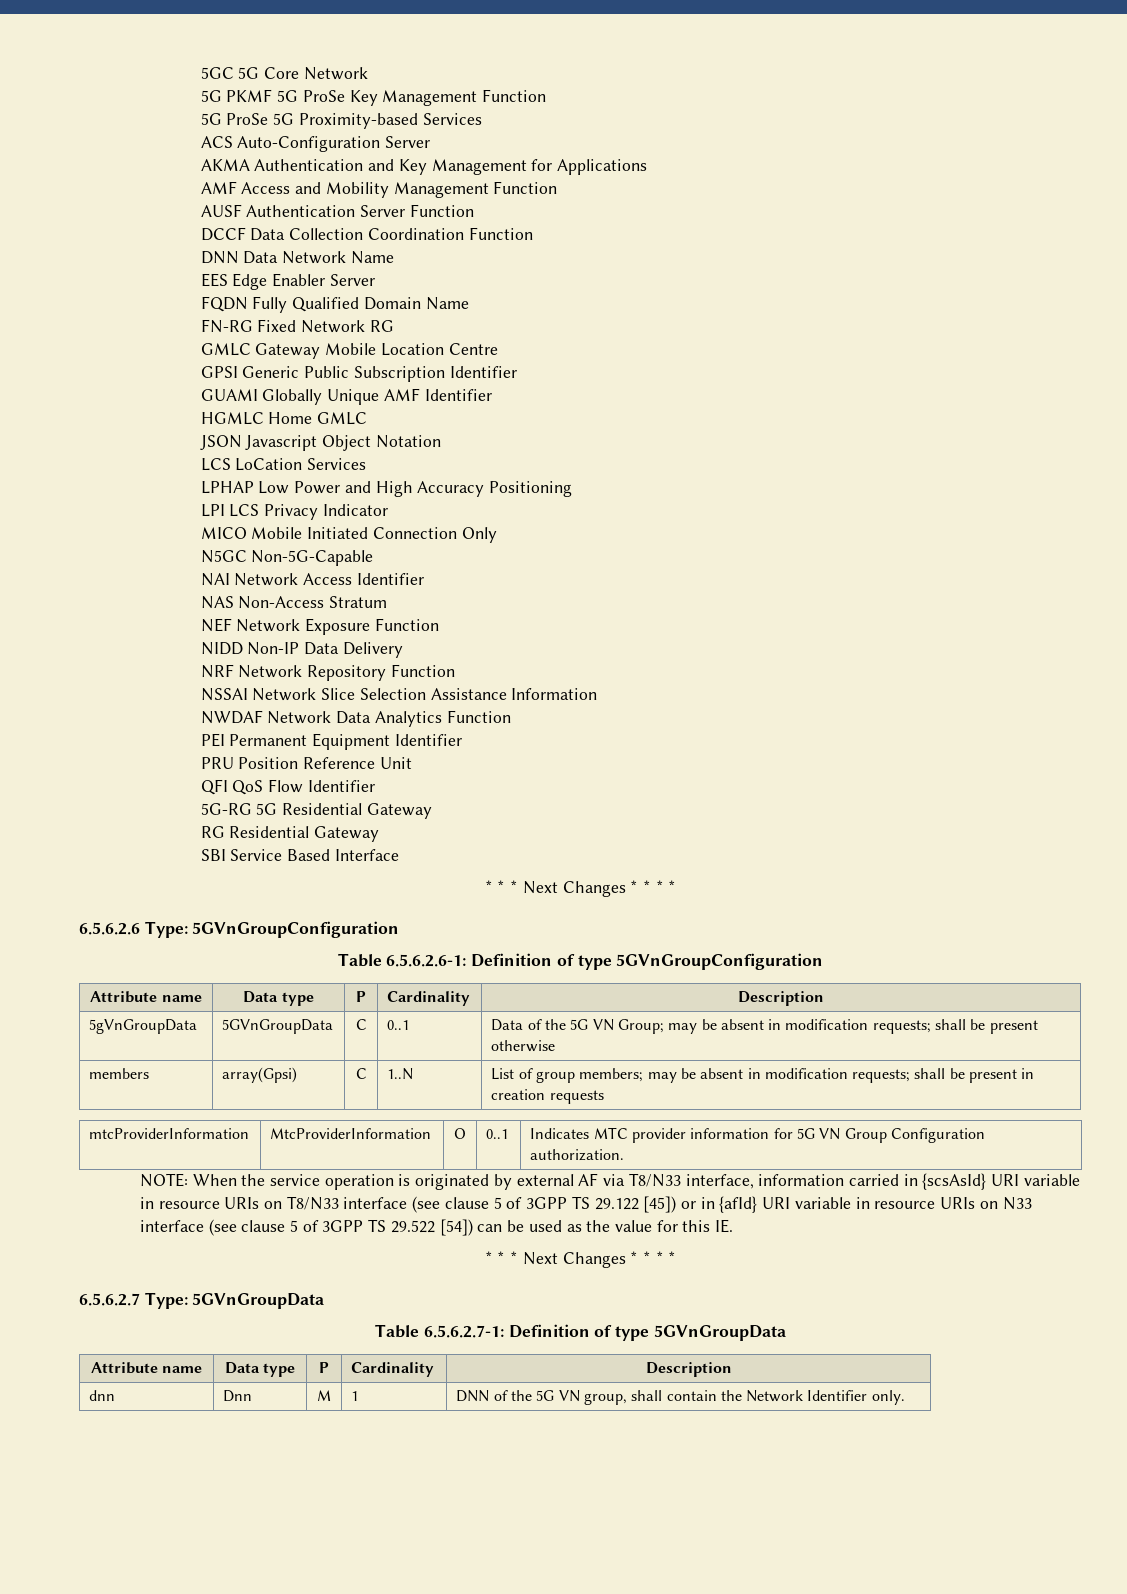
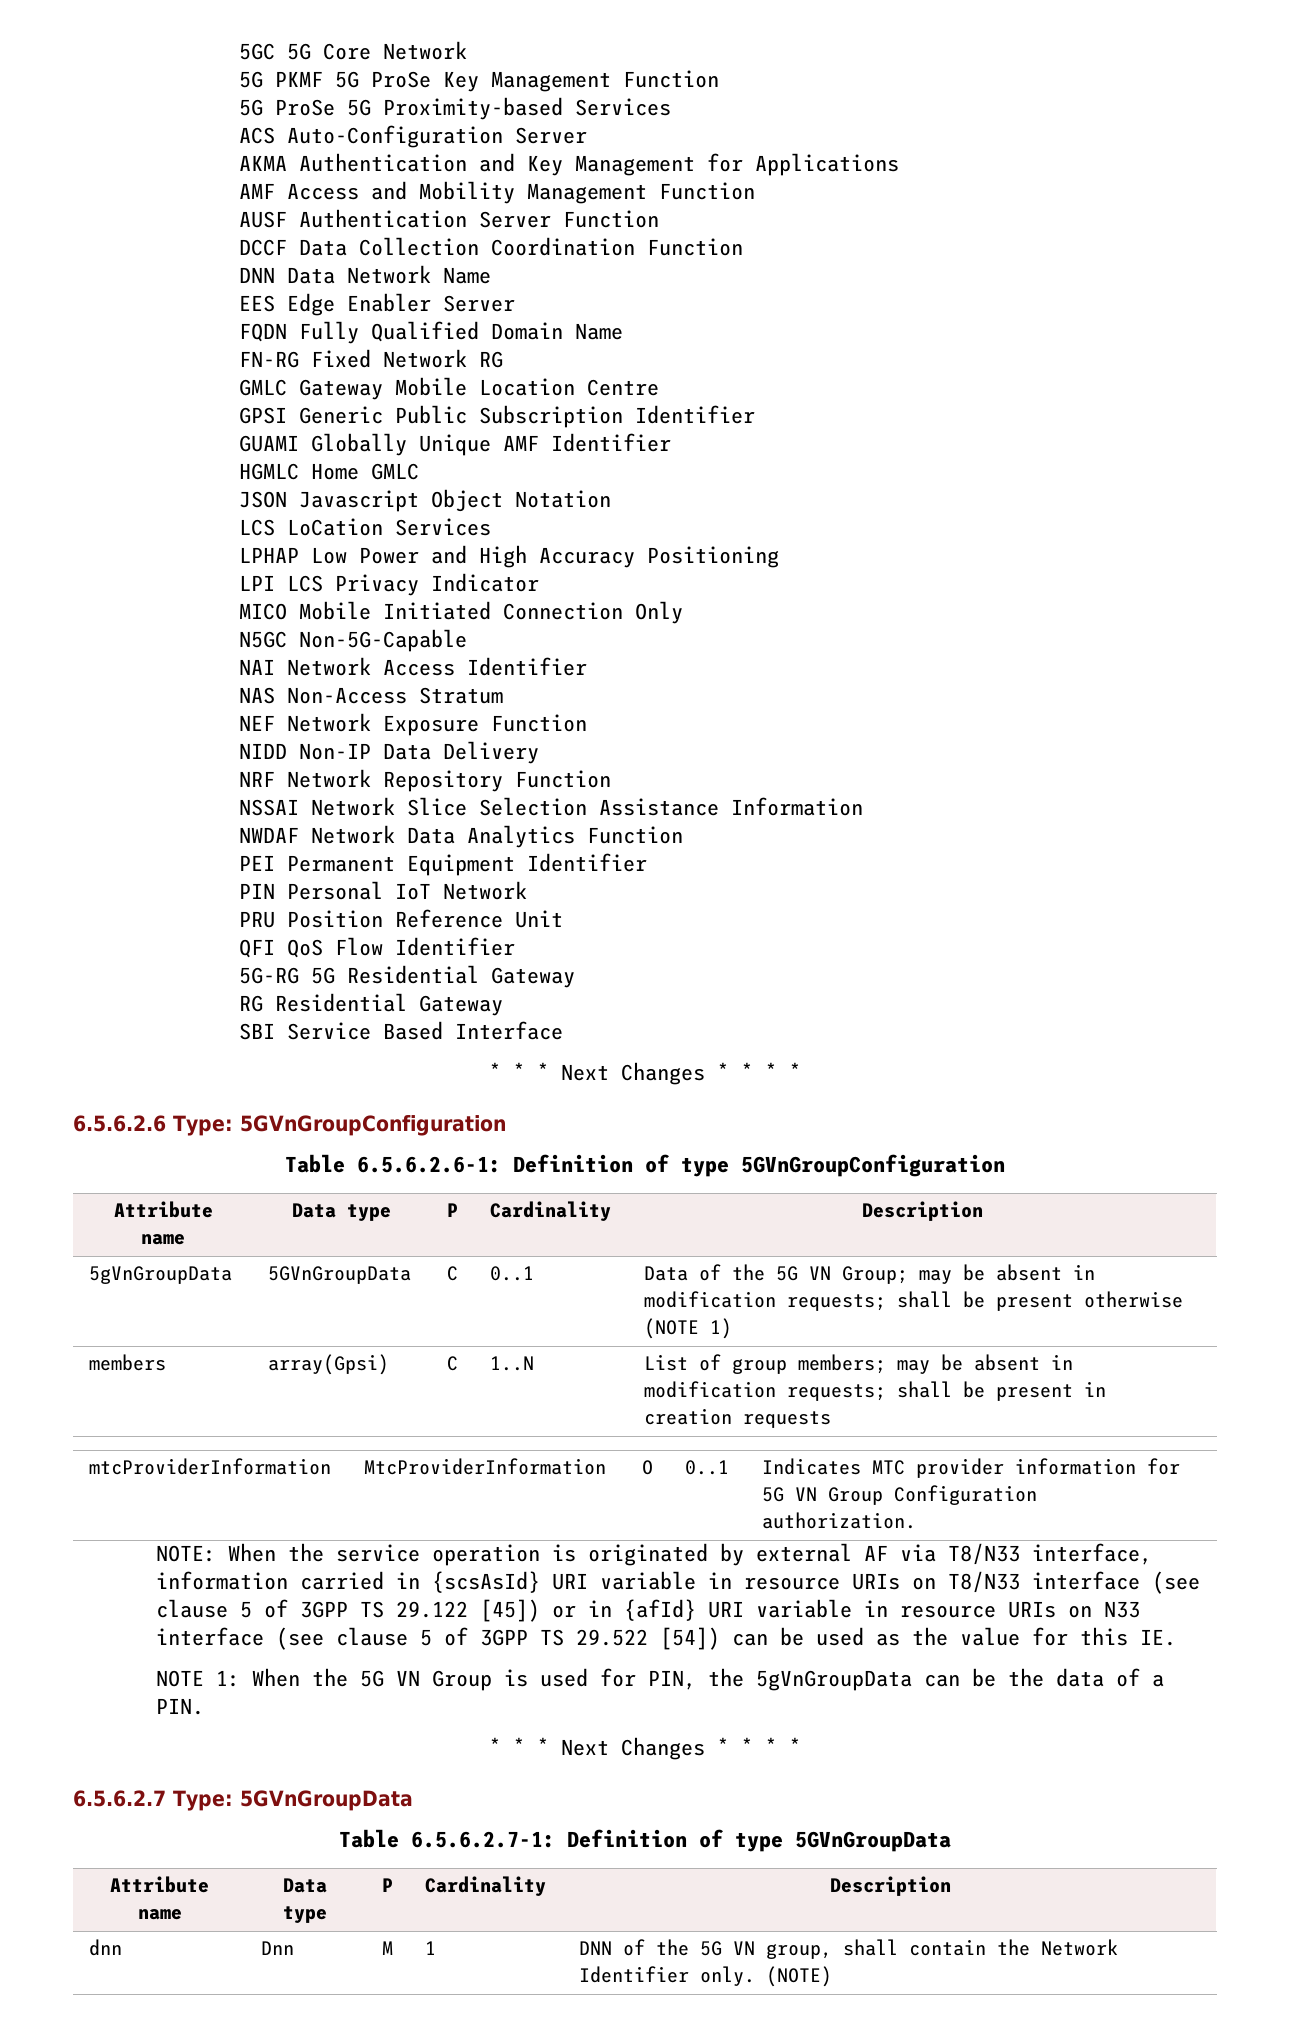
(462, 740) none -> [238,881,527,900] // PIN Personal IoT Network
(556, 1046) none -> [644,1318,733,1339] (NOTE 1)
(734, 1226) none -> [155,1668,1164,1691] [155,1698,204,1715] // NOTE 1: When the 5G VN Group is used for PIN, the 5gVnGroupData can be the data of a PIN.
(905, 1397) none -> [766,1966,833,1987] (NOTE)

